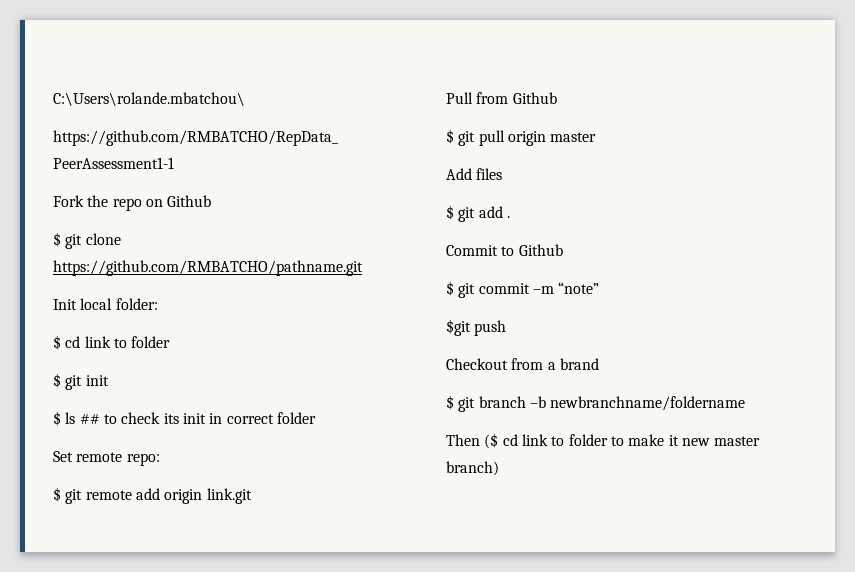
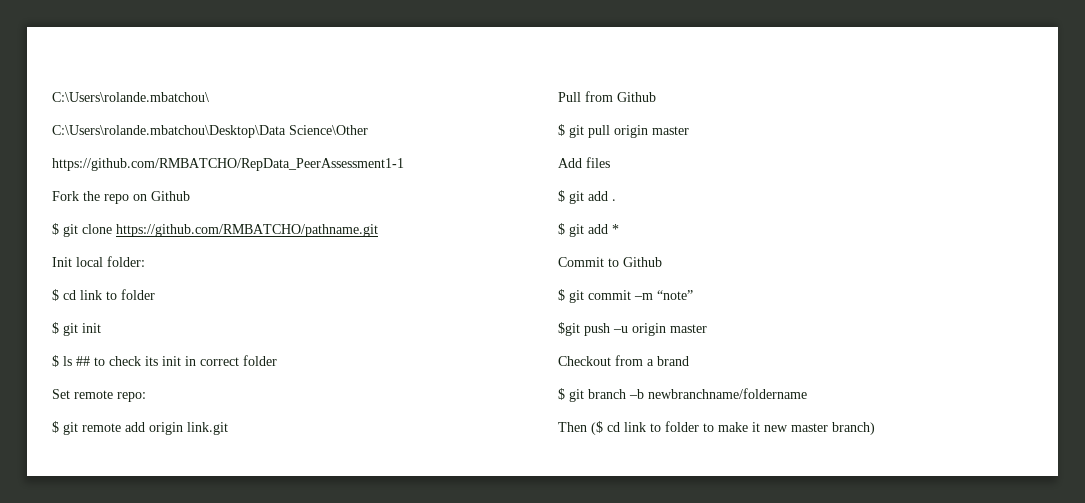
(245, 99) none -> [52,125,368,138] // C:\Users\rolande.mbatchou\Desktop\Data Science\Other
(510, 217) none -> [558,223,619,237] // $ git add *
(507, 328) none -> [613,323,707,336] –u origin master

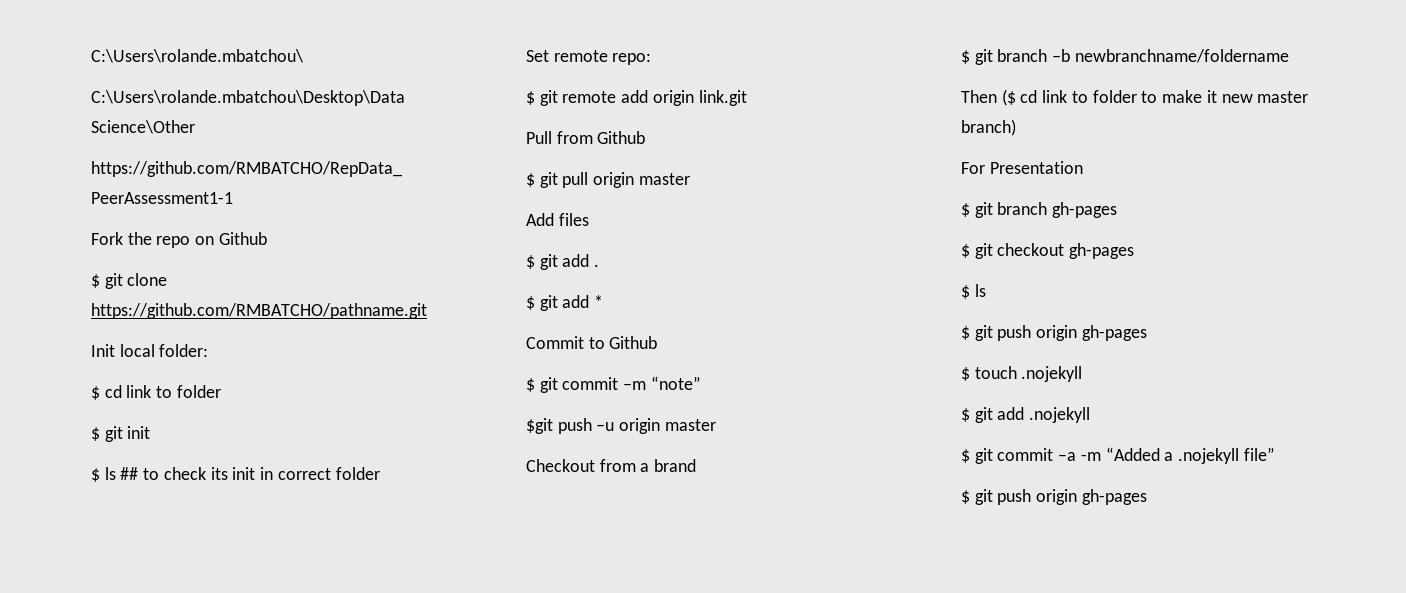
(875, 428) none -> [961,161,1083,174] [961,202,1118,218] [961,243,1135,259] [961,284,986,299] [961,325,1147,341] [961,366,1083,382] [961,407,1091,423] [961,447,1275,464] [961,489,1147,505] // For Presentation // $ git branch gh-pages // $ git checkout gh-pages // $ ls // $ git push origin gh-pages // $ touch .nojekyll // $ git add .nojekyll // $ git commit –a -m “Added a .nojekyll file” // $ git push origin gh-pages

